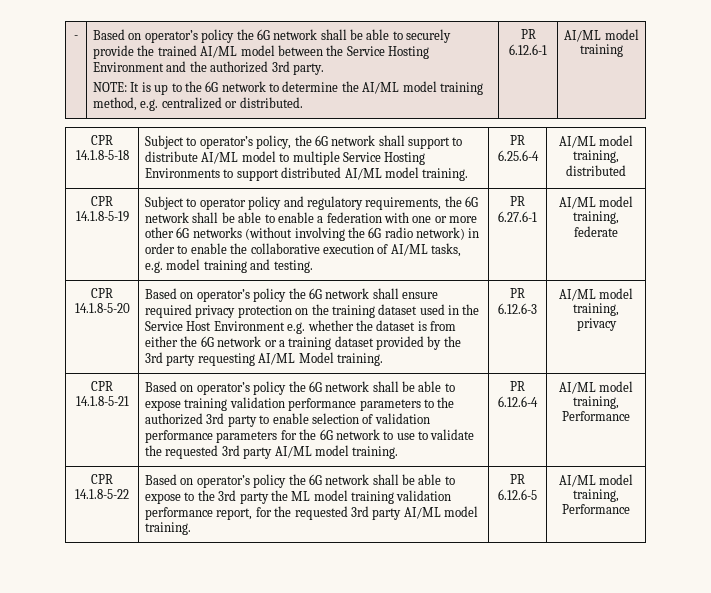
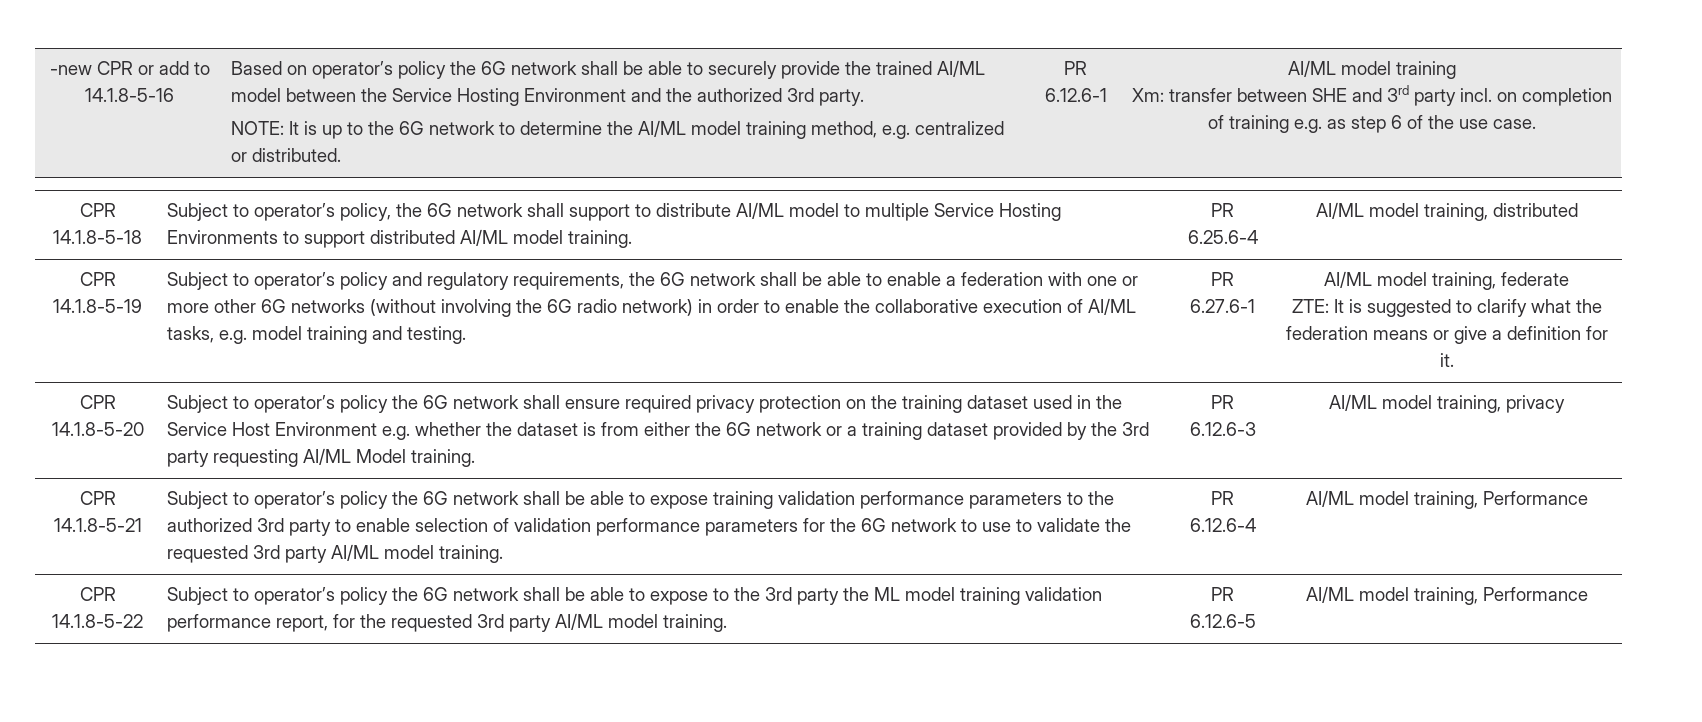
[74,35,78,39] - -> [49,61,210,75] [85,88,174,102] -new CPR or add to 14.1.8-5-16
(623, 50) none -> [1132,85,1612,106] [1208,115,1536,133] // Xm: transfer between SHE and 3rd party incl. on completion of training e.g. as step 6 of the use case.
[199,198,246,210] operator -> [254,272,336,290] operator’s
(618, 231) none -> [1291,299,1602,317] [1285,326,1608,344] [1439,353,1454,367] // ZTE: It is suggested to clarify what the federation means or give a definition for it.
[145,288,194,299] Based on -> [167,395,250,413] Subject to
[145,381,194,392] Based on -> [167,491,250,509] Subject to
[145,474,194,485] Based on -> [167,587,250,605] Subject to

